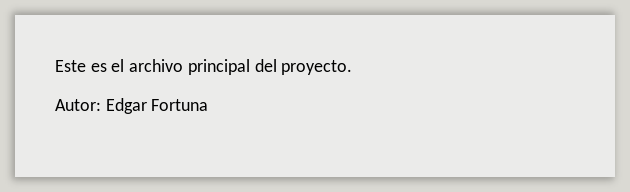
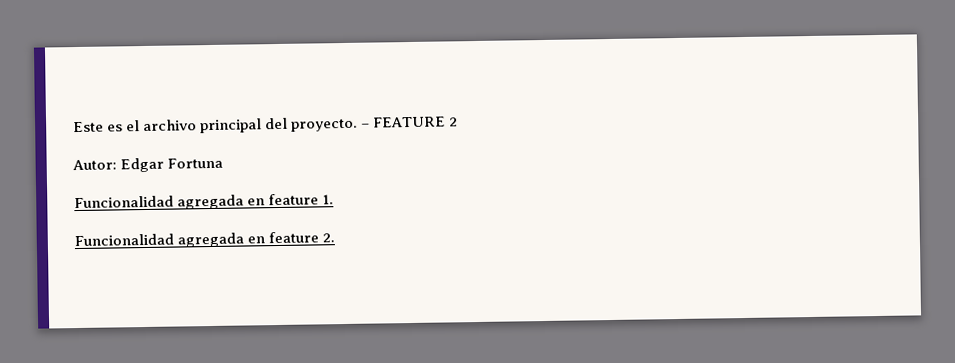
(353, 67) none -> [361,116,459,128] – FEATURE 2
(209, 105) none -> [74,193,335,210] [74,231,336,248] // Funcionalidad agregada en feature 1. // Funcionalidad agregada en feature 2.

